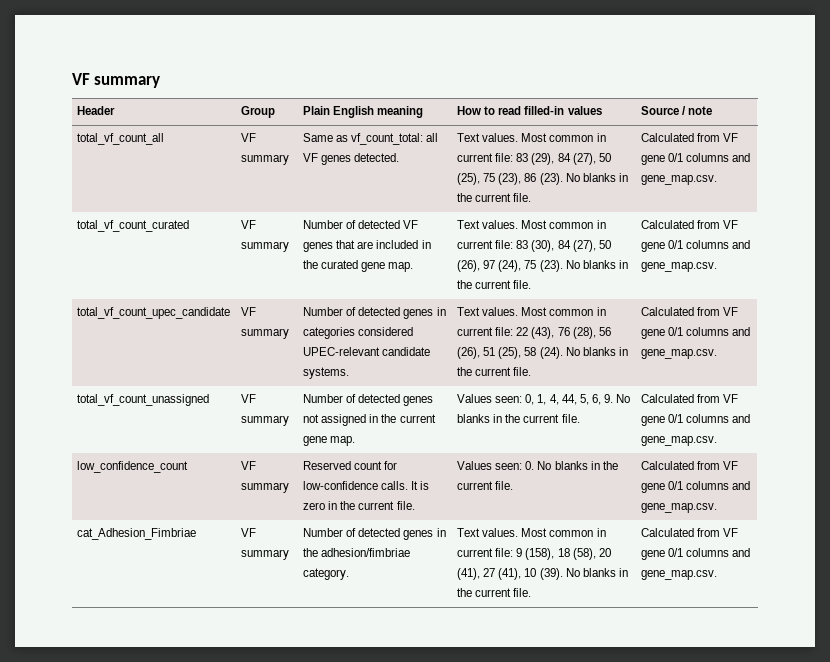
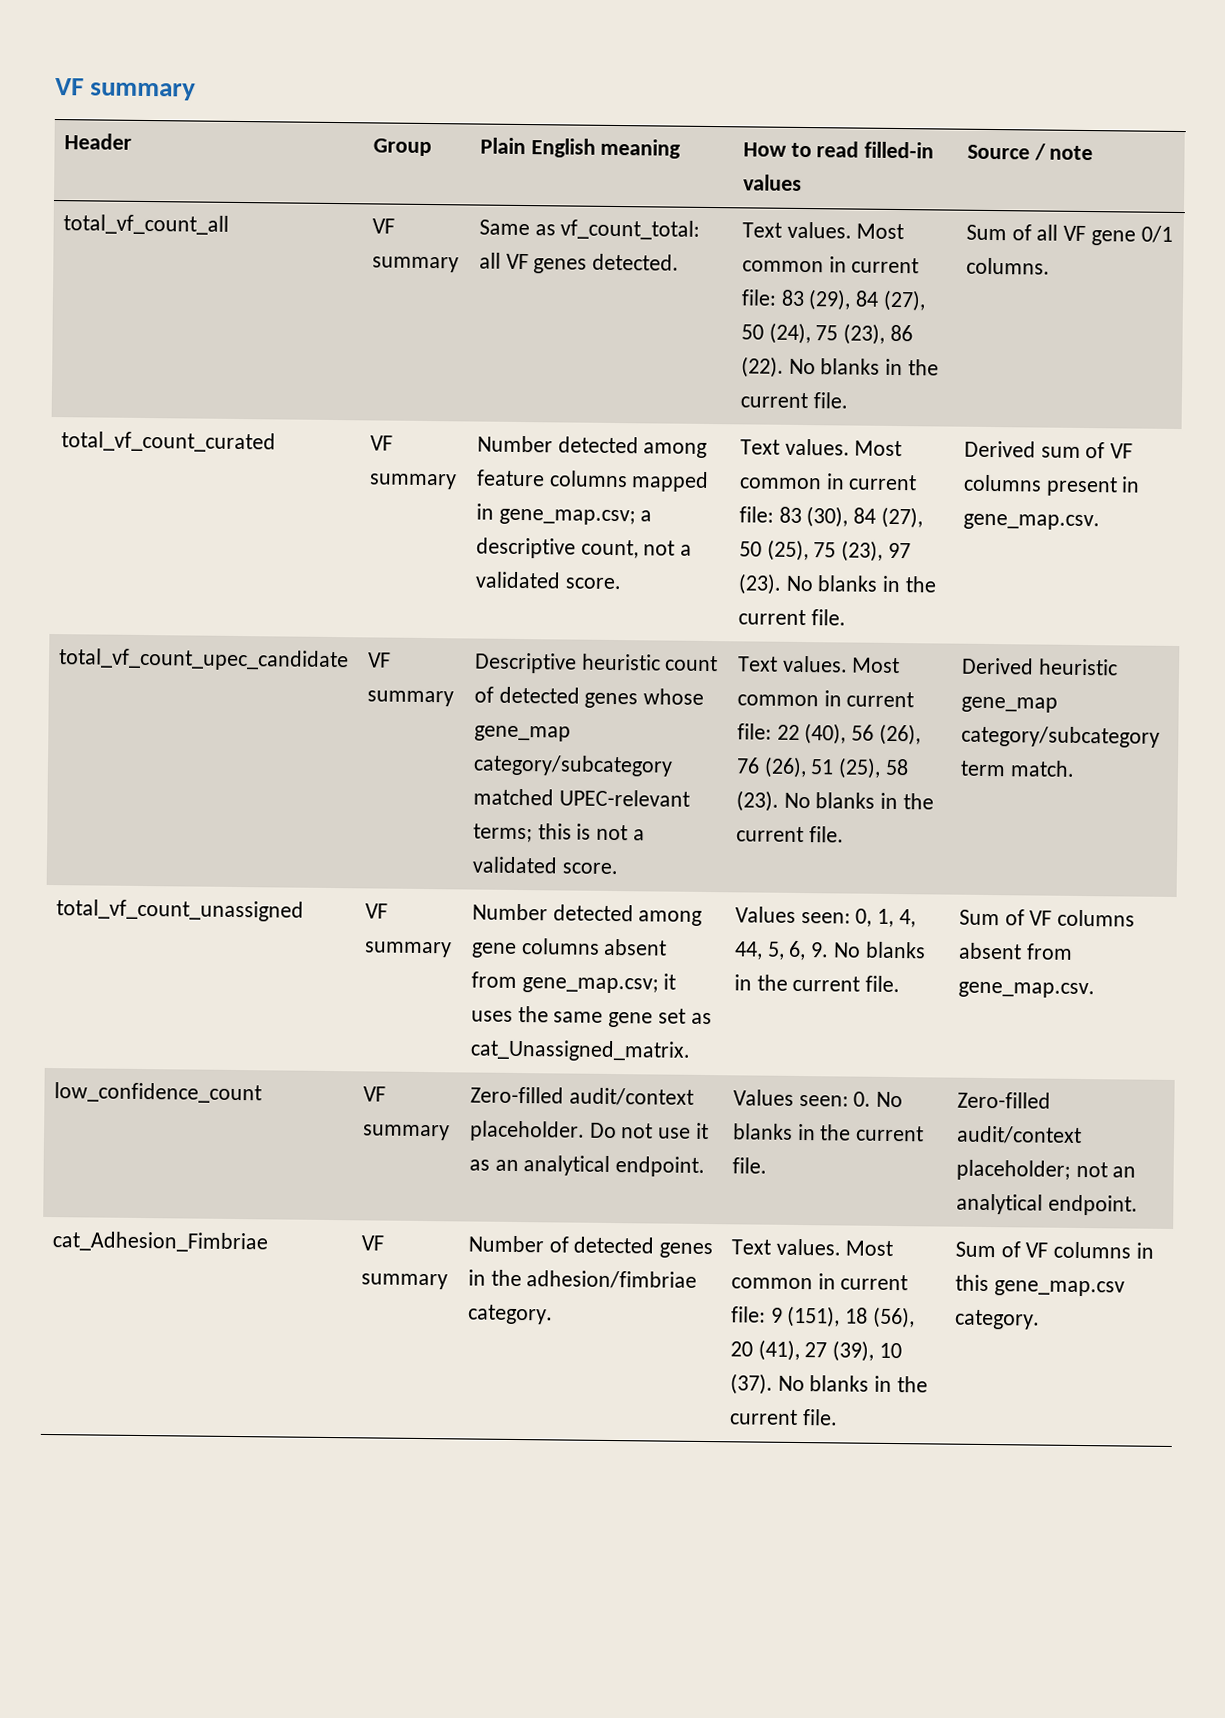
[457,173,481,185] (25), -> [768,322,811,345] (24),
[539,173,628,185] [457,193,532,202] [641,133,739,142] [641,153,751,165] [641,175,718,185] [77,220,190,232] [241,220,257,229] [241,241,290,252] [303,220,419,229] [303,240,431,252] [303,260,414,272] (23). No blanks in the current file. | Calculated from VF gene 0/1 columns and gene_map.csv. // total_vf_count_curated | VF summary | Number of detected VF genes that are included in the curated gene map. -> [740,356,939,378] [739,392,848,409] [965,224,1173,246] [965,257,1050,275] [60,431,276,453] [369,435,393,451] [368,473,457,490] [476,435,708,458] [475,469,710,493] [475,503,653,526] [475,537,693,559] [474,571,621,590] (22). No blanks in the current file. | Sum of all VF gene 0/1 columns. // total_vf_count_curated | VF summary | Number detected among feature columns mapped in gene_map.csv; a descriptive count, not a validated score.
[457,260,628,272] [457,280,532,289] [641,220,739,229] [641,240,751,252] [641,262,718,272] [77,307,231,319] [241,307,257,316] [241,328,290,339] [303,307,446,319] [303,327,414,339] [303,347,431,356] [303,367,350,379] (26), 97 (24), 75 (23). No blanks in the current file. | Calculated from VF gene 0/1 columns and gene_map.csv. // total_vf_count_upec_candidate | VF summary | Number of detected genes in categories considered UPEC-relevant candidate systems. -> [766,539,911,562] [737,573,937,595] [737,609,846,626] [963,440,1134,459] [962,474,1141,497] [962,513,1100,531] [58,648,349,672] [367,652,391,668] [366,690,454,707] [473,652,719,674] [473,686,705,709] [473,725,571,742] [472,754,673,777] [472,788,690,807] [472,823,645,843] [471,856,618,875] (25), 75 (23), 97 (23). No blanks in the current file. | Derived sum of VF columns present in gene_map.csv. // total_vf_count_upec_candidate | VF summary | Descriptive heuristic count of detected genes whose gene_map category/subcategory matched UPEC-relevant terms; this is not a validated score.
[531,327,611,339] (43), 76 (28), 56 -> [804,723,921,746] [735,757,760,774] (40), 56 (26), 76
[539,347,628,359] [457,367,532,376] [641,307,739,316] [641,327,751,339] [641,349,718,359] [77,394,210,406] [241,394,257,403] [241,415,290,426] [303,394,434,406] [303,414,436,426] [303,436,356,446] (24). No blanks in the current file. | Calculated from VF gene 0/1 columns and gene_map.csv. // total_vf_count_unassigned | VF summary | Number of detected genes not assigned in the current gene map. -> [735,790,934,812] [735,826,844,843] [960,657,1118,676] [960,696,1058,713] [960,725,1160,748] [959,760,1075,777] [55,899,304,922] [364,903,388,919] [363,941,452,958] [471,903,703,926] [470,938,668,958] [470,971,677,994] [470,1005,712,1028] [469,1039,691,1062] (23). No blanks in the current file. | Derived heuristic gene_map category/subcategory term match. // total_vf_count_unassigned | VF summary | Number detected among gene columns absent from gene_map.csv; it uses the same gene set as cat_Unassigned_matrix.
[641,394,739,403] [641,414,751,426] [641,436,718,446] [77,461,189,473] [241,461,257,470] [241,482,290,493] [303,461,398,470] [303,481,430,490] [303,501,415,510] Calculated from VF gene 0/1 columns and gene_map.csv. // low_confidence_count | VF summary | Reserved count for low-confidence calls. It is zero in the current file. -> [958,909,1136,927] [957,942,1073,960] [957,981,1095,999] [53,1082,262,1104] [362,1086,386,1102] [362,1124,450,1141] [469,1086,694,1106] [468,1120,709,1142] [468,1155,706,1178] Sum of VF columns absent from gene_map.csv. // low_confidence_count | VF summary | Zero-filled audit/context placeholder. Do not use it as an analytical endpoint.
[641,461,739,470] [641,481,751,493] [641,503,718,513] Calculated from VF gene 0/1 columns and gene_map.csv. -> [956,1091,1051,1109] [955,1125,1082,1145] [955,1159,1137,1181] [955,1193,1138,1216] Zero-filled audit/context placeholder; not an analytical endpoint.
[525,548,611,560] [457,568,628,580] [457,588,532,597] [641,528,739,537] [641,548,751,560] [641,570,718,580] (158), 18 (58), 20 (41), 27 (41), 10 (39). No blanks in the current file. | Calculated from VF gene 0/1 columns and gene_map.csv. -> [787,1305,915,1329] [729,1339,902,1362] [729,1373,928,1395] [728,1409,838,1426] [954,1241,1154,1259] [954,1274,1125,1297] [954,1309,1040,1330] (151), 18 (56), 20 (41), 27 (39), 10 (37). No blanks in the current file. | Sum of VF columns in this gene_map.csv category.

